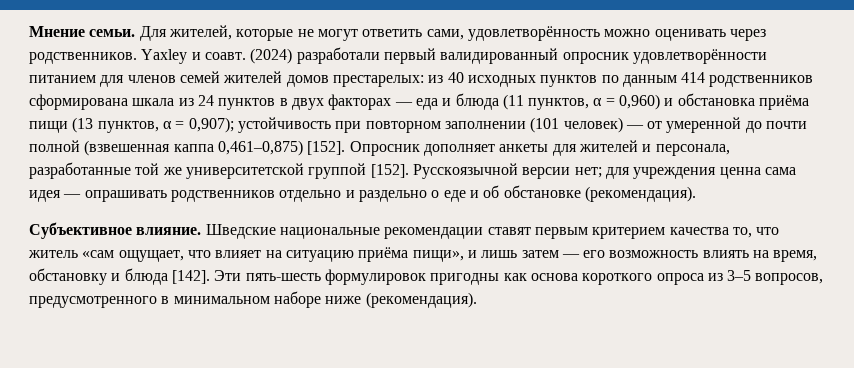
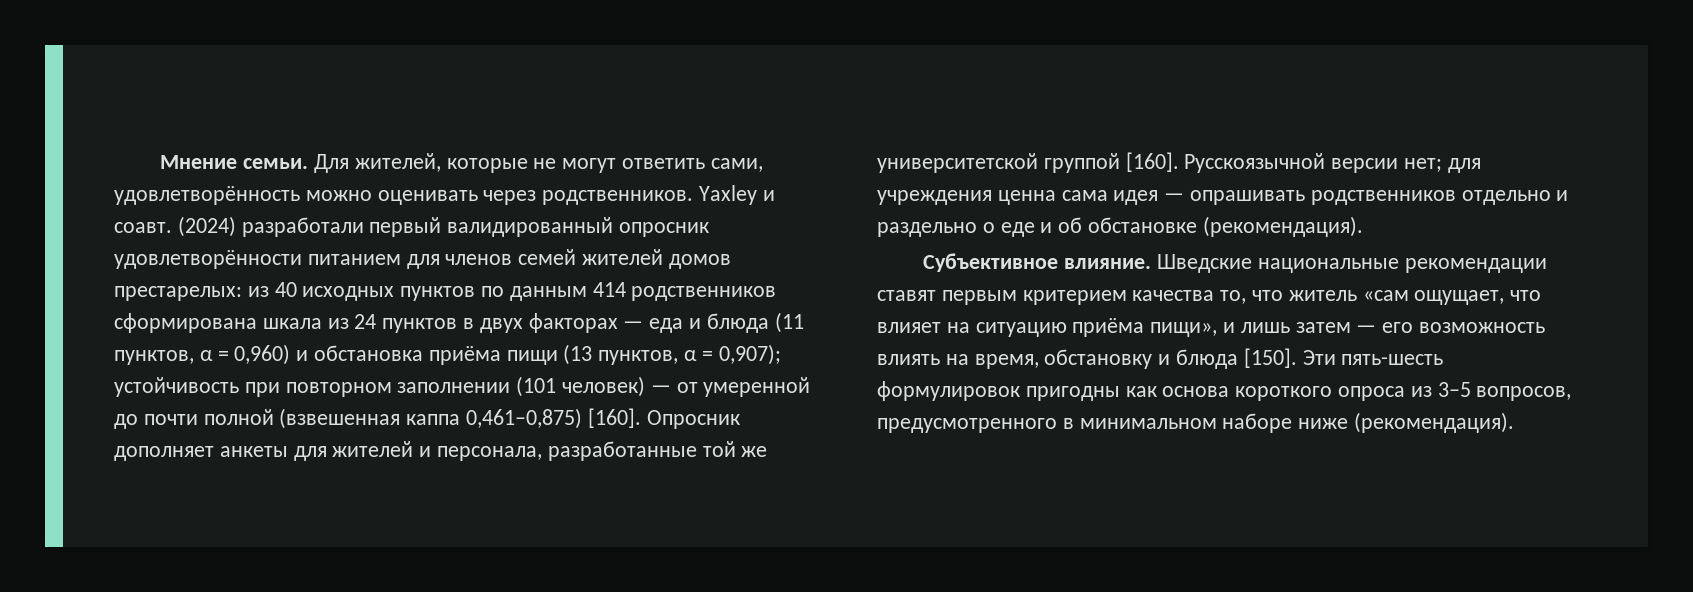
[307,141,346,155] [152]. -> [587,408,641,428] [160].
[370,164,409,178] [152]. -> [1125,152,1179,172] [160].
[171,270,210,284] [142]. -> [1243,348,1297,368] [150].

